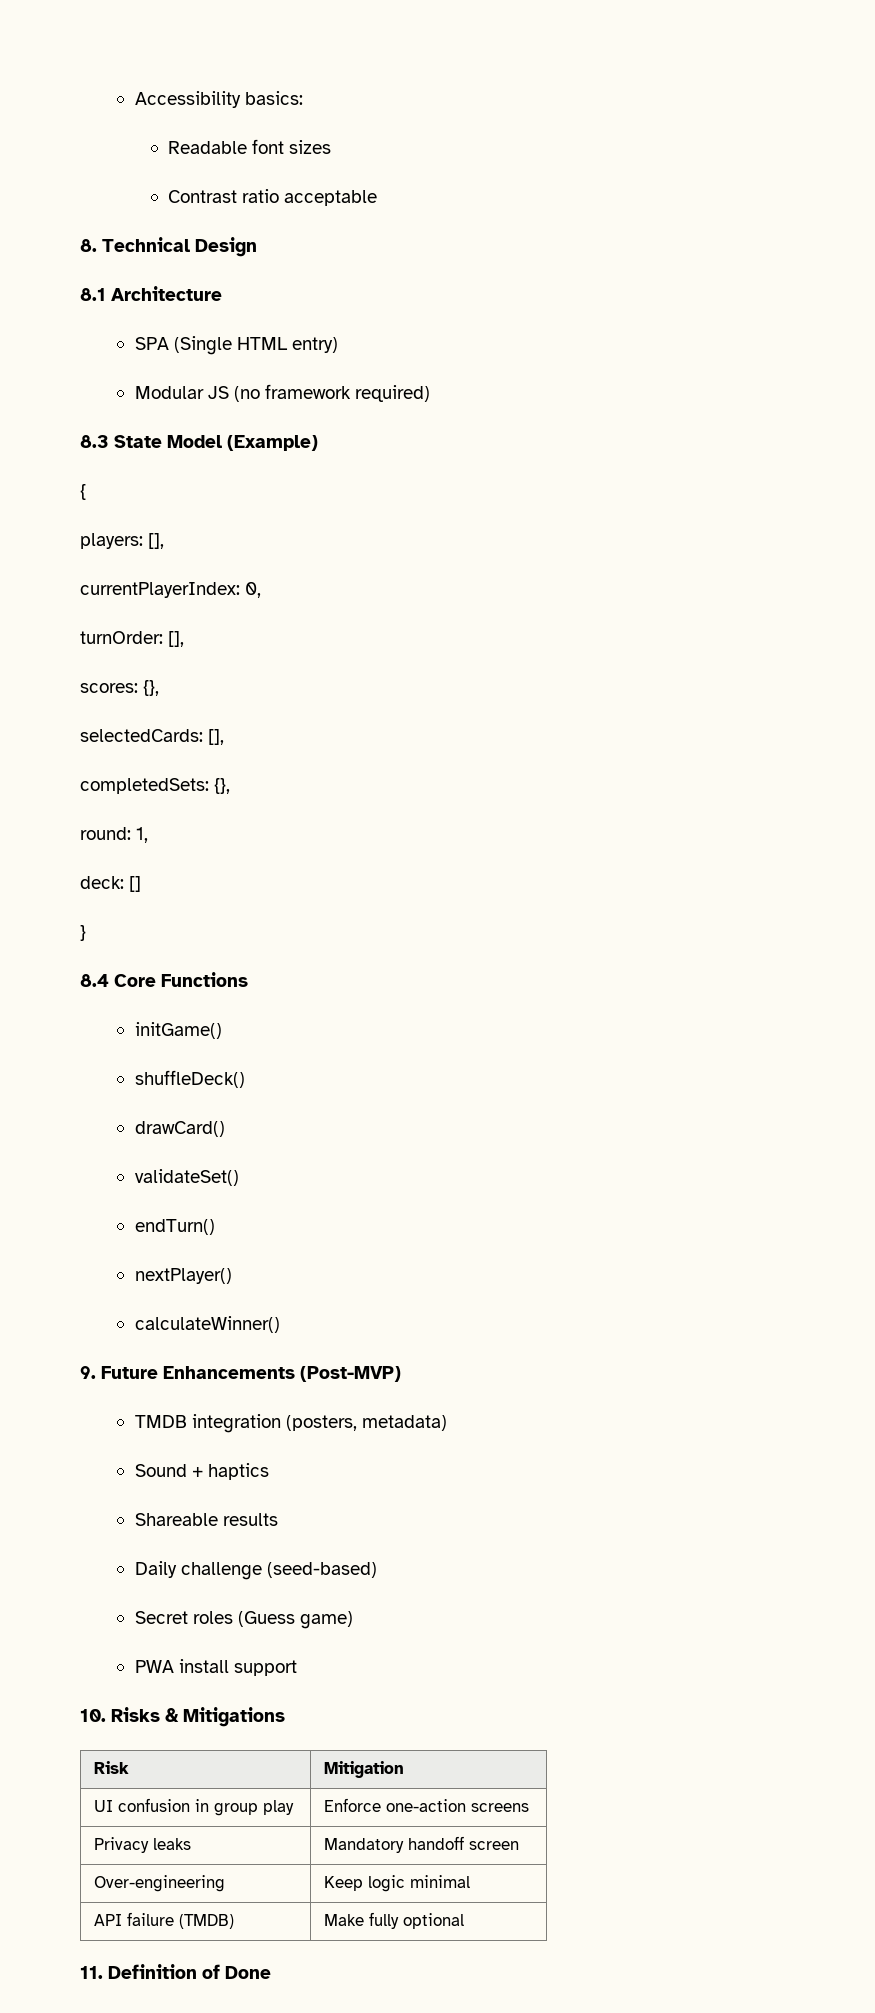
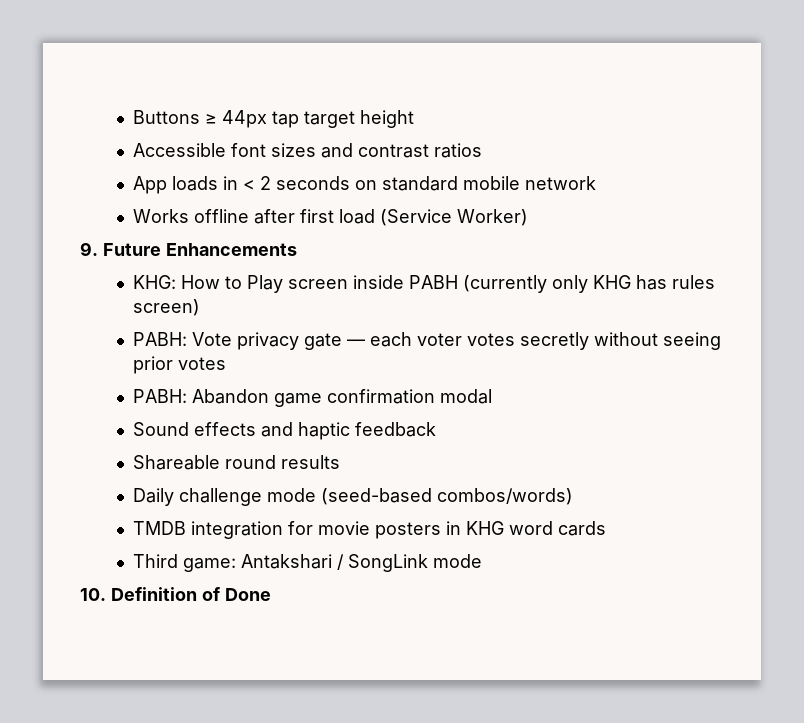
[134,91,303,108] [168,139,332,154] [168,189,378,206] [80,237,258,257] [80,286,223,301] [134,336,338,355] [134,384,431,402] [80,435,319,451] [80,484,86,500] [80,533,165,549] [80,582,262,598] [80,631,185,647] [80,680,160,696] [80,729,225,745] [80,778,231,794] [80,827,149,843] [80,876,142,892] [80,925,86,941] [80,972,249,987] [134,1022,222,1039] [134,1070,245,1088] [134,1121,225,1137] [134,1169,239,1186] [134,1219,215,1235] [134,1268,232,1284] [134,1316,280,1333] [80,1366,402,1382] [134,1414,447,1433] [134,1463,269,1480] Accessibility basics: // Readable font sizes // Contrast ratio acceptable // 8. Technical Design // 8.1 Architecture // SPA (Single HTML entry) // Modular JS (no framework required) // 8.3 State Model (Example) // { // players: [], // currentPlayerIndex: 0, // turnOrder: [], // scores: {}, // selectedCards: [], // completedSets: {}, // round: 1, // deck: [] // } // 8.4 Core Functions // initGame() // shuffleDeck() // drawCard() // validateSet() // endTurn() // nextPlayer() // calculateWinner() // 9. Future Enhancements (Post-MVP) // TMDB integration (posters, metadata) // Sound + haptics -> [132,110,414,128] [132,143,482,158] [132,176,596,194] [132,209,528,226] [80,242,297,256] [132,275,715,293] [132,299,200,316] [132,332,721,350] [132,356,226,374] [132,389,492,407] [132,422,436,440] Buttons ≥ 44px tap target height // Accessible font sizes and contrast ratios // App loads in < 2 seconds on standard mobile network // Works offline after first load (Service Worker) // 9. Future Enhancements // KHG: How to Play screen inside PABH (currently only KHG has rules screen) // PABH: Vote privacy gate — each voter votes secretly without seeing prior votes // PABH: Abandon game confirmation modal // Sound effects and haptic feedback
(218, 1519) none -> [224,455,276,469] round
[266,1562,377,1578] [134,1611,353,1629] [134,1659,297,1676] [80,1707,286,1727] [93,1761,129,1774] [323,1761,404,1778] [93,1798,294,1816] [323,1798,529,1812] [93,1837,191,1853] [323,1836,519,1853] [93,1875,225,1892] [323,1875,470,1892] [93,1912,234,1929] [323,1912,464,1929] [80,1966,103,1979] (seed-based) // Secret roles (Guess game) // PWA install support // 10. Risks & Mitigations // Risk | Mitigation // UI confusion in group play | Enforce one-action screens // Privacy leaks | Mandatory handoff screen // Over-engineering | Keep logic minimal // API failure (TMDB) | Make fully optional // 11. -> [266,488,573,505] [132,521,606,539] [132,554,482,572] [80,588,106,601] mode (seed-based combos/words) // TMDB integration for movie posters in KHG word cards // Third game: Antakshari / SongLink mode // 10.

